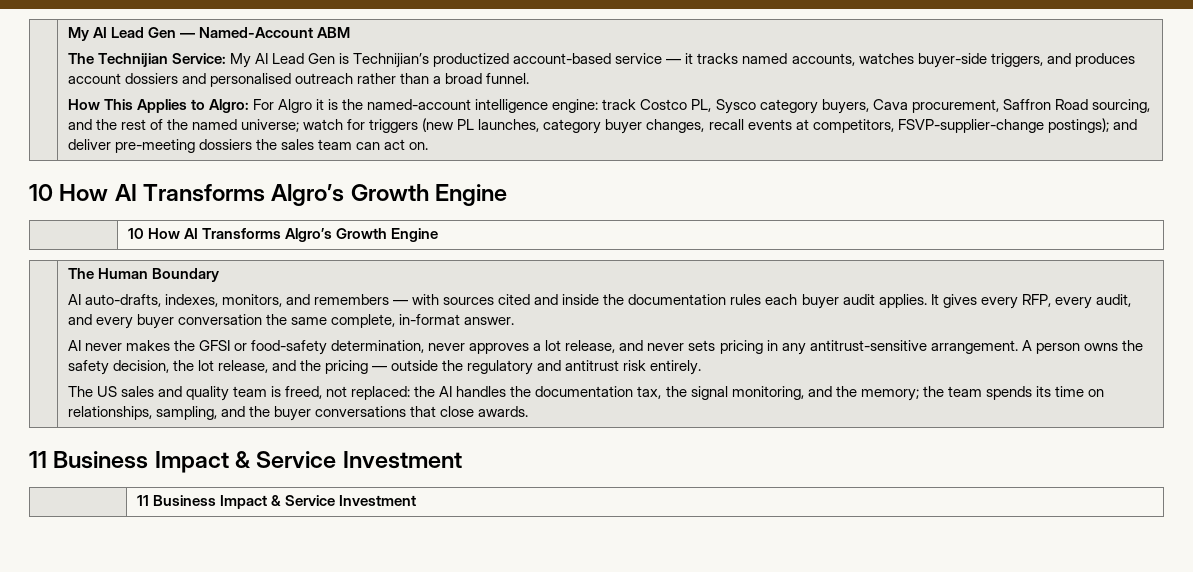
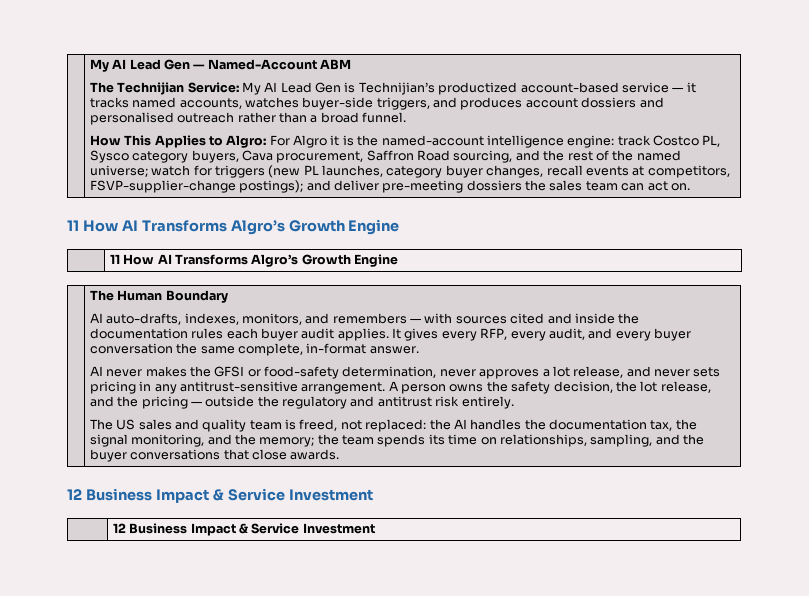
[29,184,508,206] [127,228,144,239] 10 How AI Transforms Algro’s Growth Engine // | 10 -> [67,219,400,235] [109,254,120,264] 11 How AI Transforms Algro’s Growth Engine // | 11
[29,451,47,468] 11 -> [67,489,82,500] 12
[136,495,149,506] 11 -> [112,523,126,533] 12

